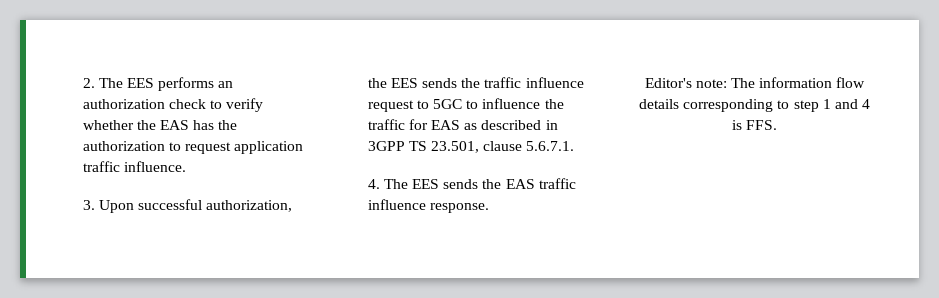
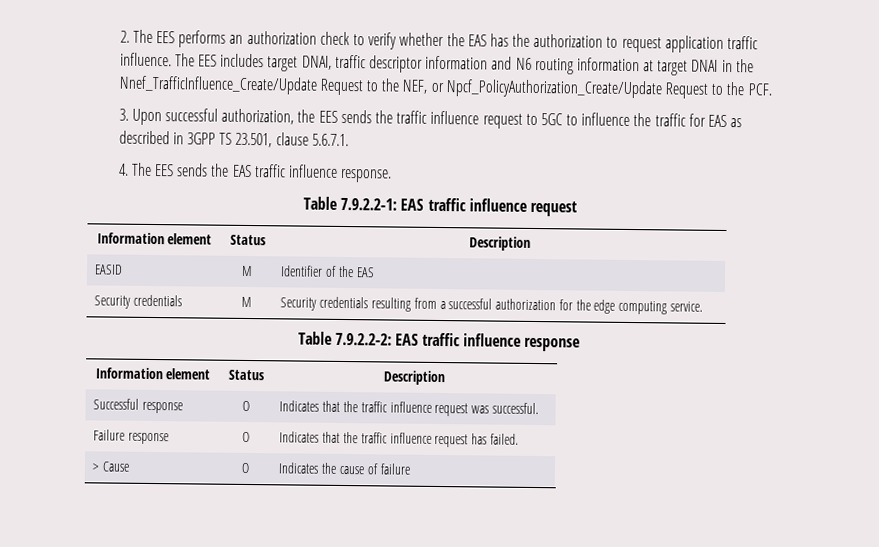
(186, 166) none -> [174,53,754,76] [118,75,773,99] The EES includes target DNAI, traffic descriptor information and N6 routing information at target DNAI in the Nnef_TrafficInfluence_Create/Update Request to the NEF, or Npcf_PolicyAuthorization_Create/Update Request to the PCF.
[644,77,866,88] [638,99,871,112] [731,120,778,130] Editor's note: The information flow details corresponding to step 1 and 4 is FFS. -> [303,196,577,217] [96,232,213,245] [229,234,266,246] [468,236,531,251] [94,264,124,275] [241,265,253,277] [280,265,375,278] [94,294,183,309] [241,296,252,308] [280,296,704,315] [297,331,581,352] [94,367,211,380] [227,369,264,381] [382,370,445,386] [93,398,184,414] [241,400,250,412] [279,400,539,417] [93,429,170,445] [241,431,250,443] [279,431,519,448] [92,461,131,472] [240,462,250,474] [278,462,411,475] Table 7.9.2.2-1: EAS traffic influence request // Information element | Status | Description // EASID | M | Identifier of the EAS // Security credentials | M | Security credentials resulting from a successful authorization for the edge computing service. // Table 7.9.2.2-2: EAS traffic influence response // Information element | Status | Description // Successful response | O | Indicates that the traffic influence request was successful. // Failure response | O | Indicates that the traffic influence request has failed. // > Cause | O | Indicates the cause of failure

